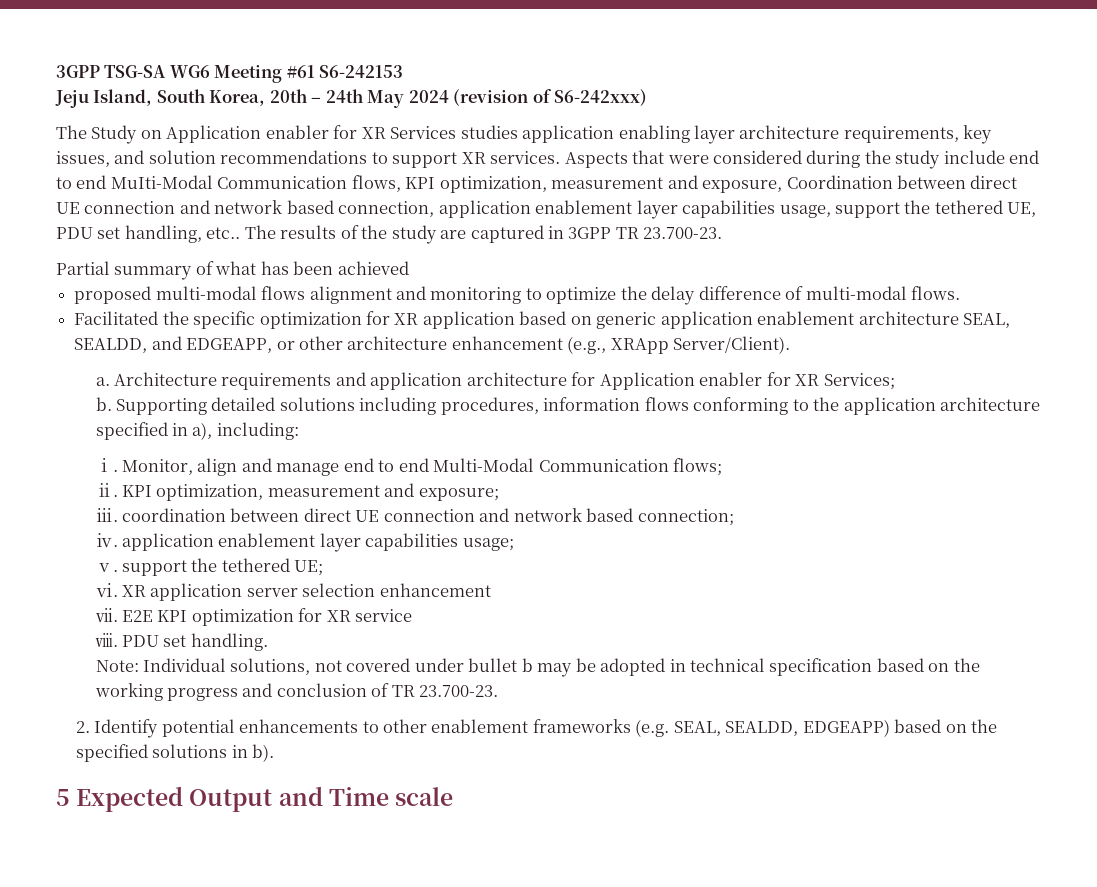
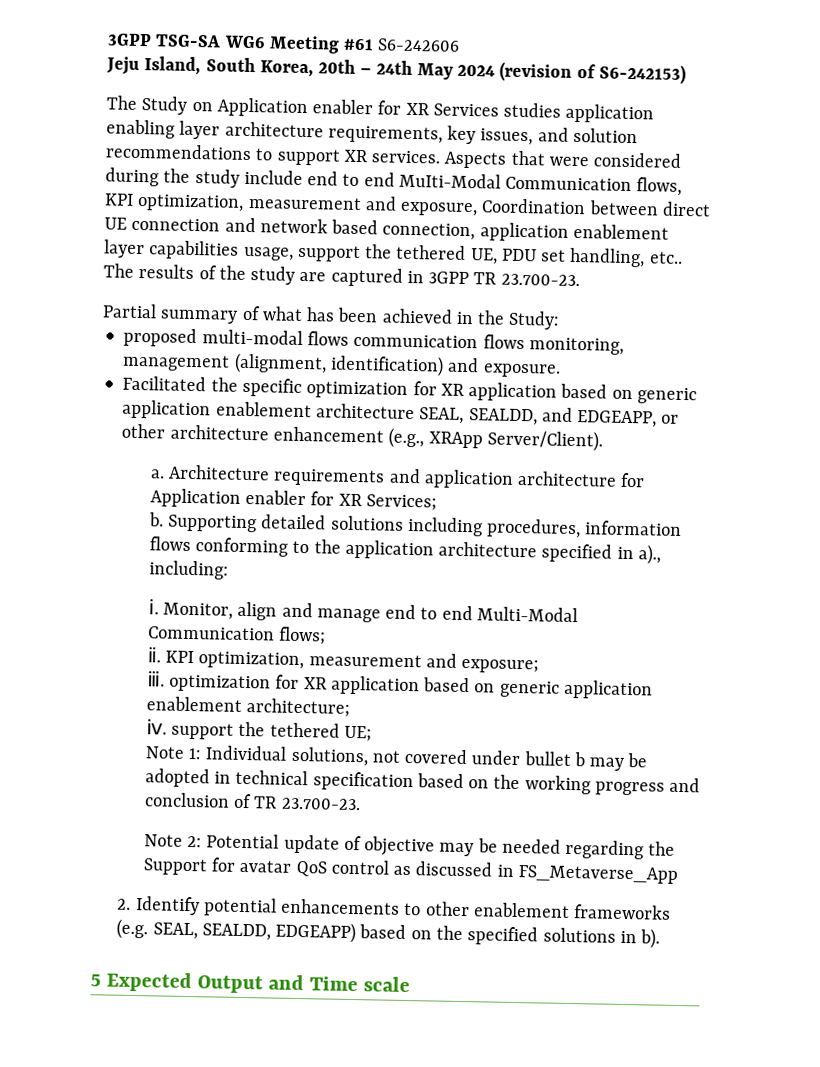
[319,65,404,78] S6-242153 -> [377,38,461,52] S6-242606
[554,89,648,106] S6-242xxx) -> [598,63,686,84] S6-242153)
(409, 268) none -> [455,310,561,330] in the Study:
[309,286,961,305] alignment and monitoring to optimize the delay difference of multi-modal flows. -> [353,333,624,355] [122,352,561,378] communication flows monitoring, management (alignment, identification) and exposure.
[192,422,213,440] a), -> [637,544,661,565] a).,
[121,508,734,526] [95,533,514,552] [95,558,324,576] [95,583,491,601] [95,608,413,626] [94,633,268,651] [95,660,139,672] coordination between direct UE connection and network based connection; // ⅳ. application enablement layer capabilities usage; // ⅴ. support the tethered UE; // ⅵ. XR application server selection enhancement // ⅶ. E2E KPI optimization for XR service // ⅷ. PDU set handling. // Note: -> [169,674,653,700] [145,696,351,717] [145,719,372,742] [144,746,203,760] optimization for XR application based on generic application enablement architecture; // ⅳ. support the tethered UE; // Note 1:
(499, 691) none -> [143,833,676,860] [142,857,678,884] // Note 2: Potential update of objective may be needed regarding the Support for avatar QoS control as discussed in FS_Metaverse_App

